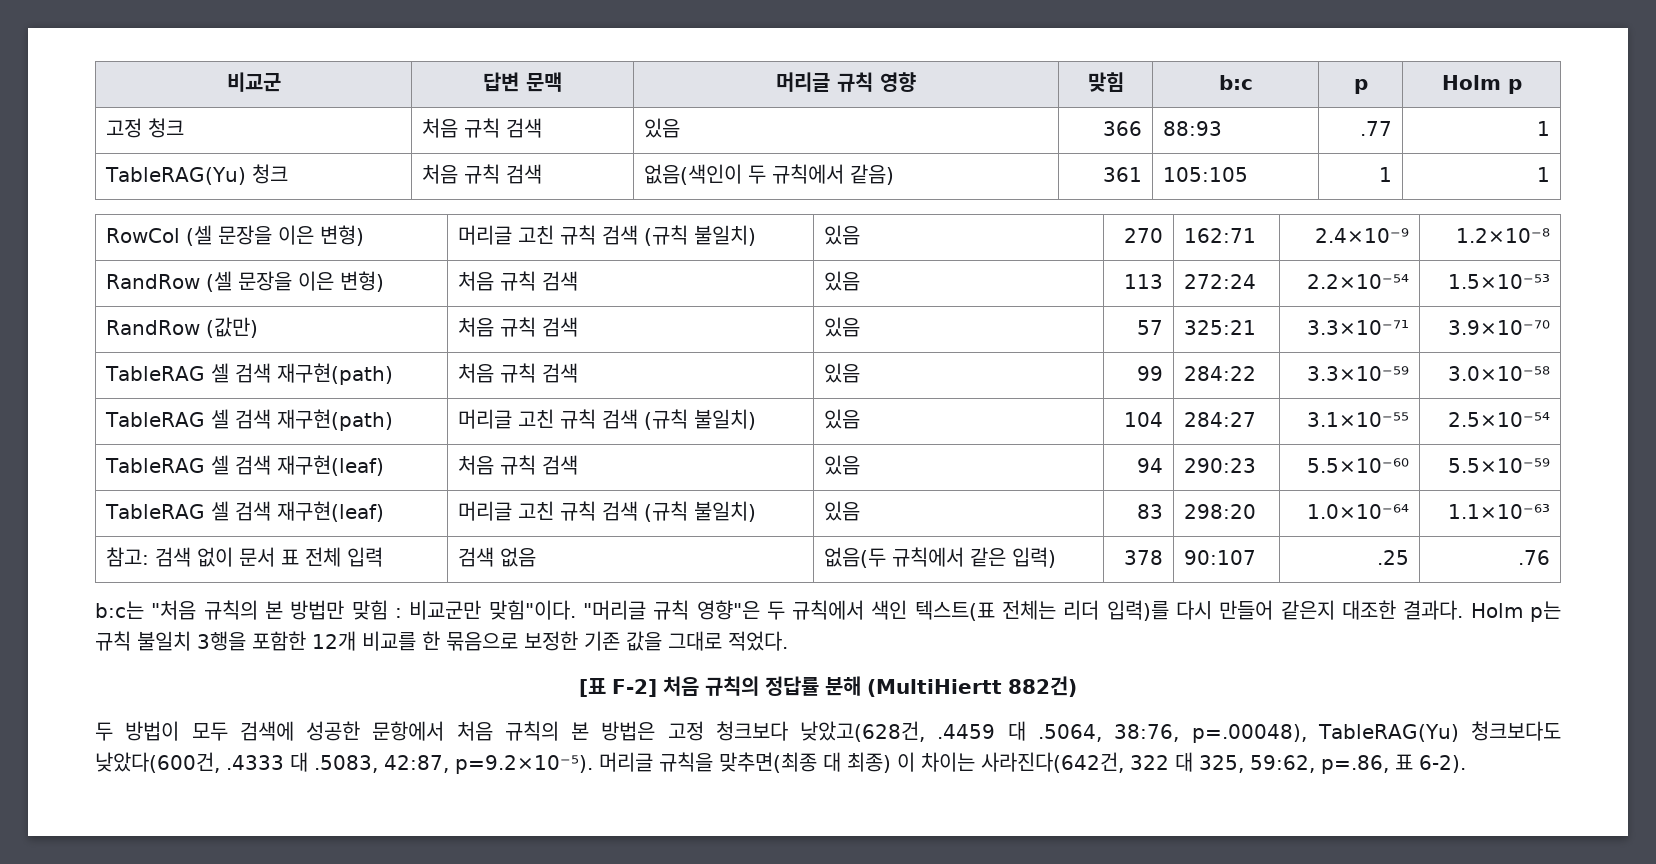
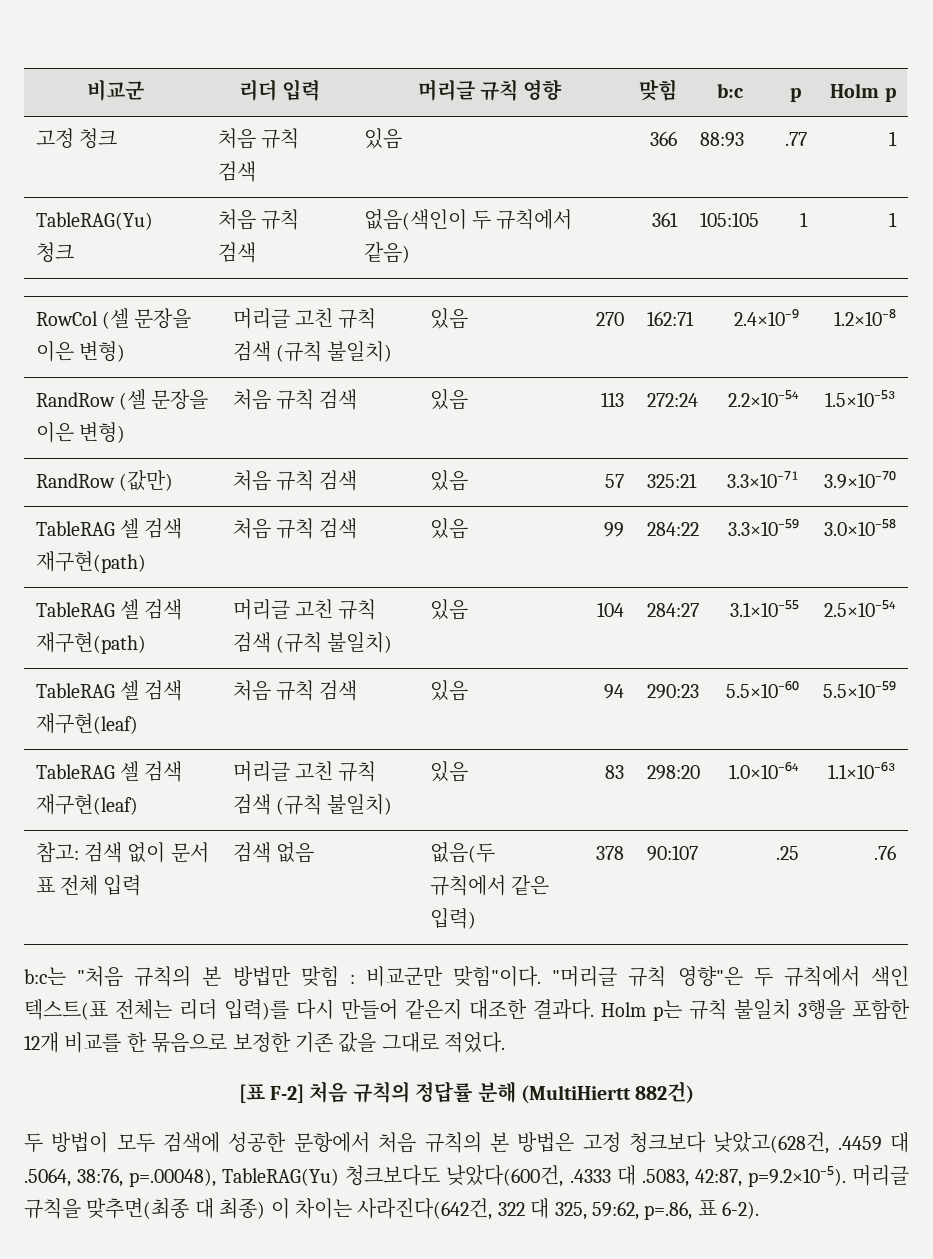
[483,72,562,92] 답변 문맥 -> [238,79,321,101] 리더 입력

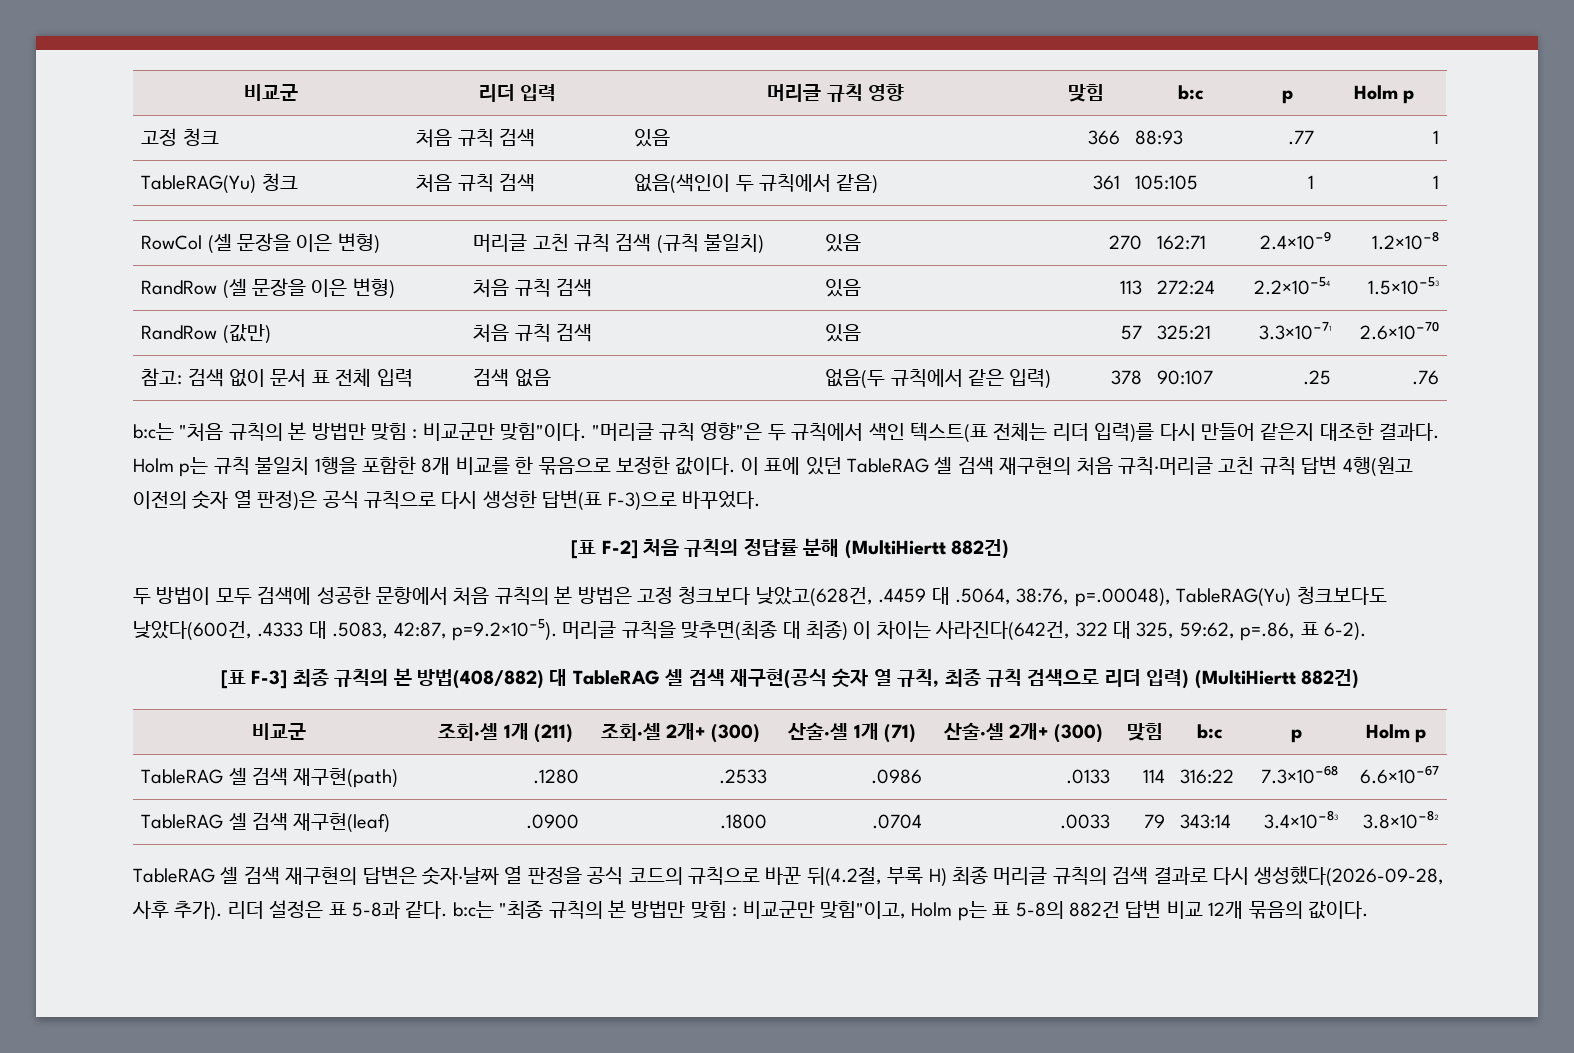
[824,470,897,489] [35,518,183,539] [35,551,146,573] [232,518,358,539] [429,518,468,539] [604,522,625,537] [646,522,699,536] [728,518,800,536] [824,518,897,536] [35,599,183,620] [35,632,146,654] [232,599,377,620] [232,632,393,653] [429,599,468,620] [597,602,625,617] [646,603,699,617] [730,599,800,617] [824,599,897,617] [35,680,183,701] [35,713,138,734] [232,680,358,701] [429,680,468,701] [604,684,625,699] [646,684,699,699] [726,680,800,698] [823,680,897,698] [35,761,183,782] [35,794,138,815] [232,761,377,782] [232,794,393,815] [429,761,468,782] [605,765,625,779] [646,765,700,780] [729,761,800,779] [828,761,897,779] 3.9×10⁻⁷⁰ // TableRAG 셀 검색 재구현(path) | 처음 규칙 검색 | 있음 | 99 | 284:22 | 3.3×10⁻⁵⁹ | 3.0×10⁻⁵⁸ // TableRAG 셀 검색 재구현(path) | 머리글 고친 규칙 검색 (규칙 불일치) | 있음 | 104 | 284:27 | 3.1×10⁻⁵⁵ | 2.5×10⁻⁵⁴ // TableRAG 셀 검색 재구현(leaf) | 처음 규칙 검색 | 있음 | 94 | 290:23 | 5.5×10⁻⁶⁰ | 5.5×10⁻⁵⁹ // TableRAG 셀 검색 재구현(leaf) | 머리글 고친 규칙 검색 (규칙 불일치) | 있음 | 83 | 298:20 | 1.0×10⁻⁶⁴ | 1.1×10⁻⁶³ -> [1359,321,1439,340] 2.6×10⁻⁷⁰
[798,999,910,1020] [24,1032,59,1053] 3행을 포함한 12개 -> [314,456,451,475] 1행을 포함한 8개
[295,1032,506,1053] 기존 값을 그대로 적었다. -> [675,456,1413,477] [133,490,760,511] 값이다. 이 표에 있던 TableRAG 셀 검색 재구현의 처음 규칙·머리글 고친 규칙 답변 4행(원고 이전의 숫자 열 판정)은 공식 규칙으로 다시 생성한 답변(표 F-3)으로 바꾸었다.
(760, 1210) none -> [221,668,1359,689] [252,723,306,740] [438,723,573,743] [600,723,761,743] [787,722,916,743] [942,722,1104,743] [1127,723,1163,741] [1197,724,1223,739] [1291,729,1302,743] [1365,724,1427,743] [141,767,399,788] [532,769,579,784] [718,769,767,784] [870,769,922,784] [1065,769,1110,784] [1142,769,1165,783] [1180,769,1235,784] [1260,765,1338,784] [1359,765,1439,784] [141,812,391,833] [525,814,579,829] [719,814,767,829] [871,814,922,829] [1059,814,1110,829] [1143,814,1165,828] [1180,814,1232,829] [1263,810,1338,829] [1362,810,1439,829] [133,866,1445,887] [132,900,1368,921] // [표 F-3] 최종 규칙의 본 방법(408/882) 대 TableRAG 셀 검색 재구현(공식 숫자 열 규칙, 최종 규칙 검색으로 리더 입력) (MultiHiertt 882건) // 비교군 | 조회·셀 1개 (211) | 조회·셀 2개+ (300) | 산술·셀 1개 (71) | 산술·셀 2개+ (300) | 맞힘 | b:c | p | Holm p // TableRAG 셀 검색 재구현(path) | .1280 | .2533 | .0986 | .0133 | 114 | 316:22 | 7.3×10⁻⁶⁸ | 6.6×10⁻⁶⁷ // TableRAG 셀 검색 재구현(leaf) | .0900 | .1800 | .0704 | .0033 | 79 | 343:14 | 3.4×10⁻⁸³ | 3.8×10⁻⁸² // TableRAG 셀 검색 재구현의 답변은 숫자·날짜 열 판정을 공식 코드의 규칙으로 바꾼 뒤(4.2절, 부록 H) 최종 머리글 규칙의 검색 결과로 다시 생성했다(2026-09-28, 사후 추가). 리더 설정은 표 5-8과 같다. b:c는 "최종 규칙의 본 방법만 맞힘 : 비교군만 맞힘"이고, Holm p는 표 5-8의 882건 답변 비교 12개 묶음의 값이다.

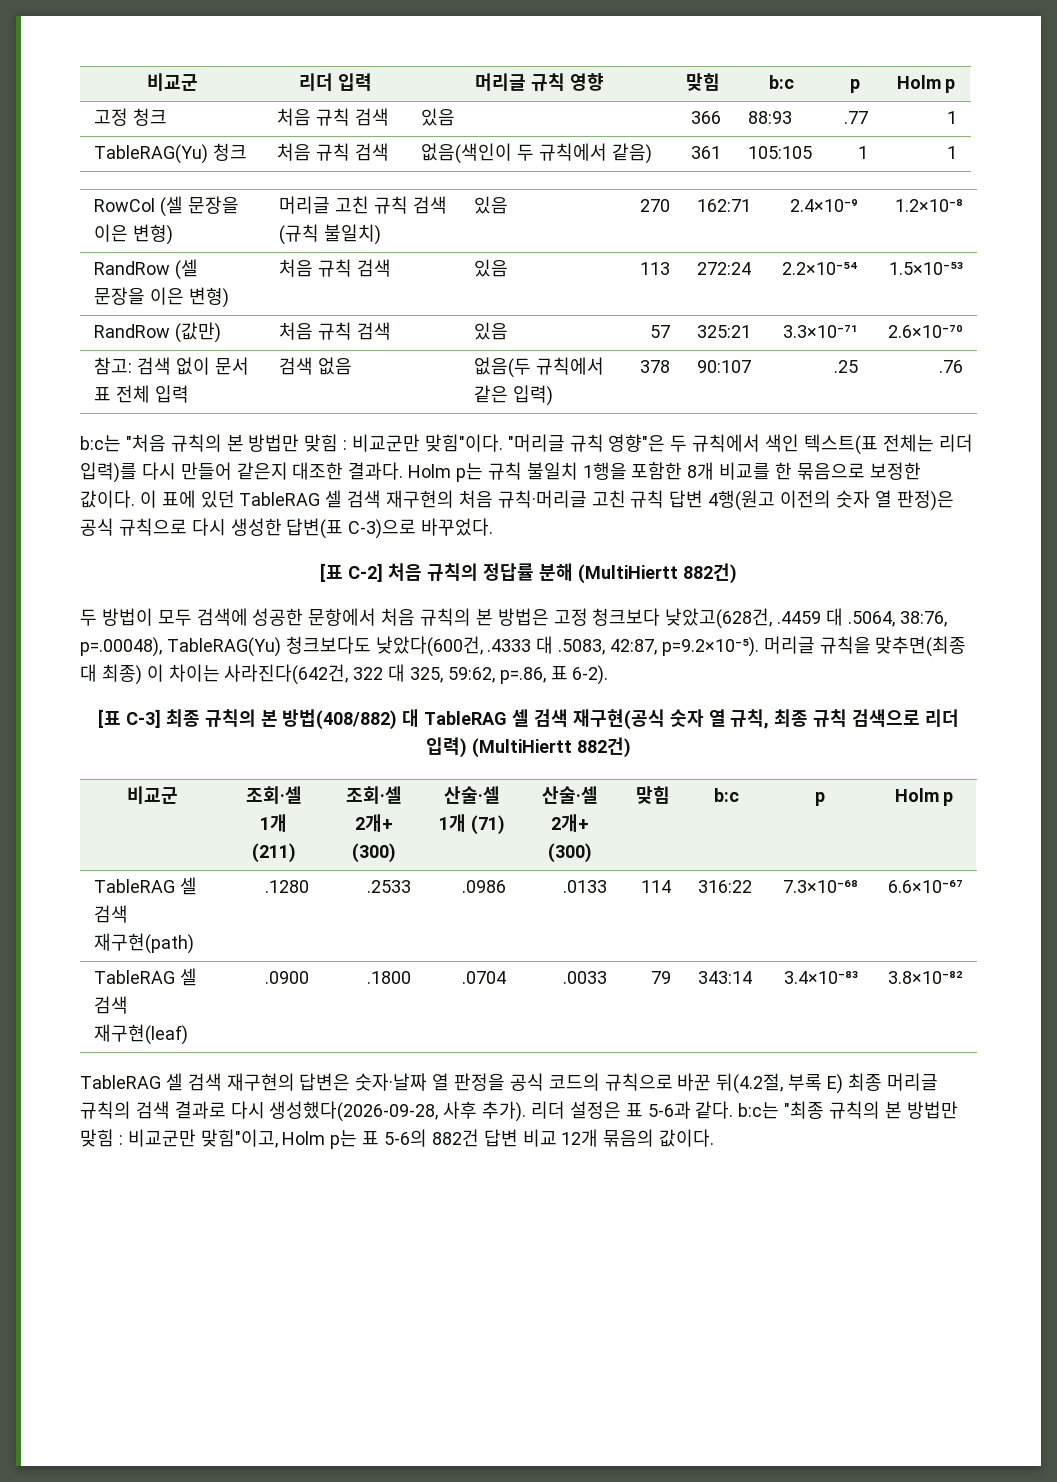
[607,492,677,511] F-3)으로 -> [348,519,417,539] C-3)으로
[601,540,638,559] F-2] -> [348,563,384,582] C-2]
[251,670,288,689] F-3] -> [126,709,162,728] C-3]
[928,868,947,887] H) -> [827,1074,844,1094] E)
[352,900,400,919] 5-8과 -> [647,1101,691,1119] 5-6과
[1015,901,1064,919] 5-8의 -> [384,1129,428,1147] 5-6의

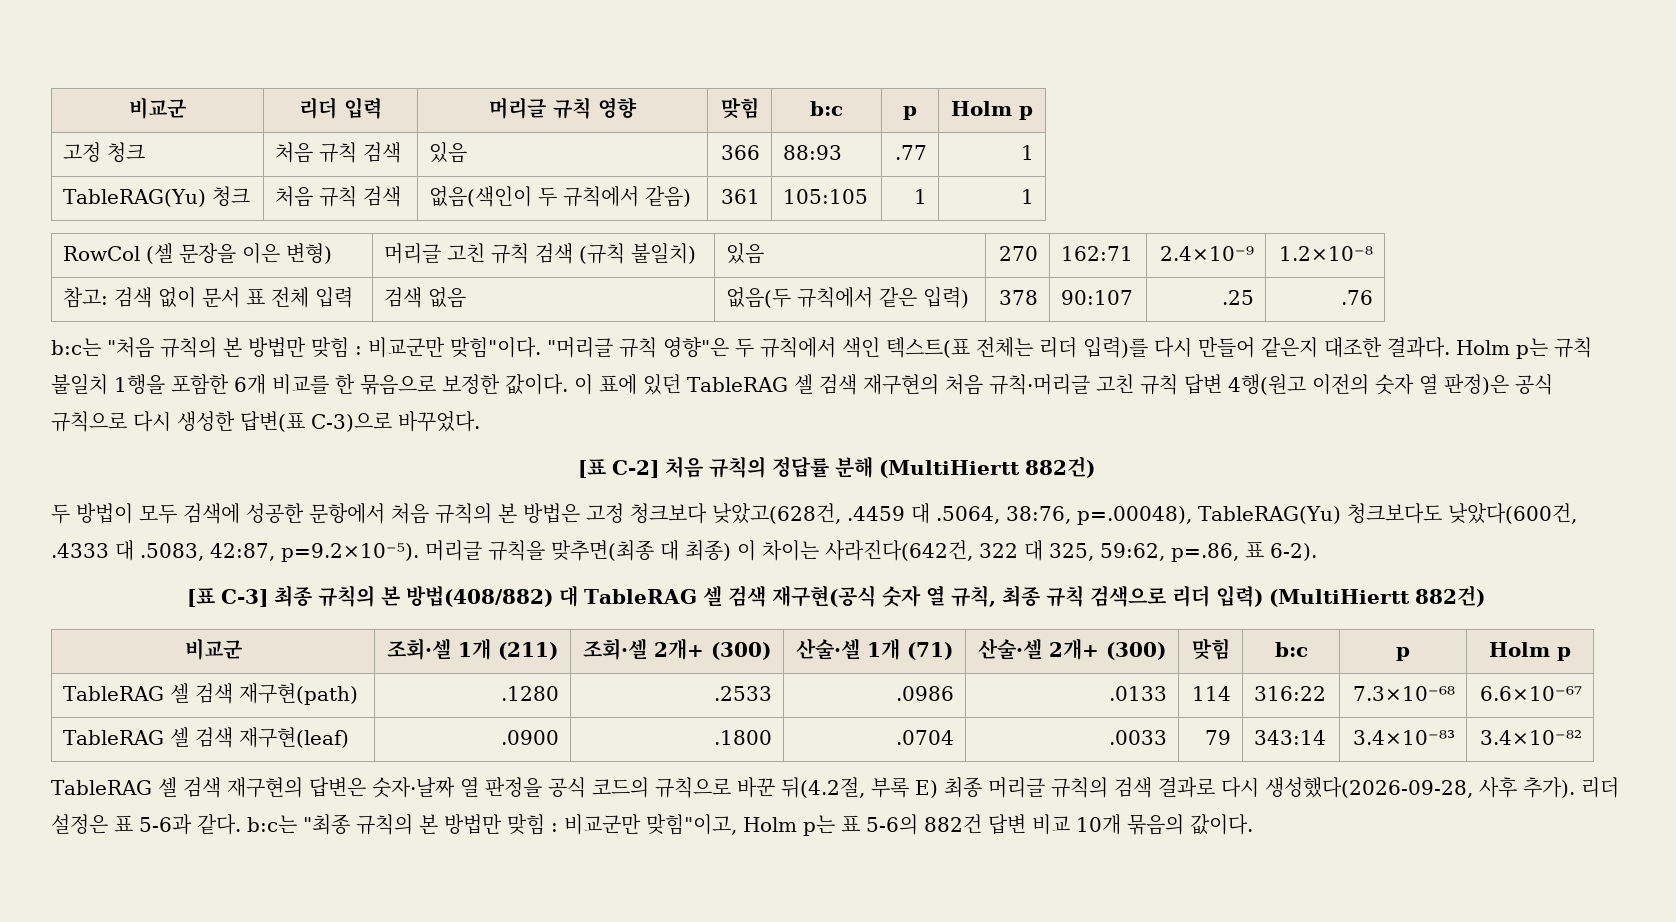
[94,259,198,280] [94,287,229,308] [279,259,391,277] [474,259,509,277] [639,262,670,275] [697,262,752,275] [781,262,858,275] [888,262,963,275] [94,322,221,343] [279,322,391,340] [474,322,509,340] [649,325,670,338] [697,325,752,338] [782,325,858,338] [887,325,963,338] // RandRow (셀 문장을 이은 변형) | 처음 규칙 검색 | 있음 | 113 | 272:24 | 2.2×10⁻⁵⁴ | 1.5×10⁻⁵³ // RandRow (값만) | 처음 규칙 검색 | 있음 | 57 | 325:21 | 3.3×10⁻⁷¹ | 2.6×10⁻⁷⁰ -> (1373, 253) none
[687,462,715,480] 8개 -> [234,374,266,395] 6개
[887,971,963,984] 3.8×10⁻⁸² -> [1479,730,1582,745] 3.4×10⁻⁸²
[561,1129,599,1147] 12개 -> [1076,814,1121,835] 10개

